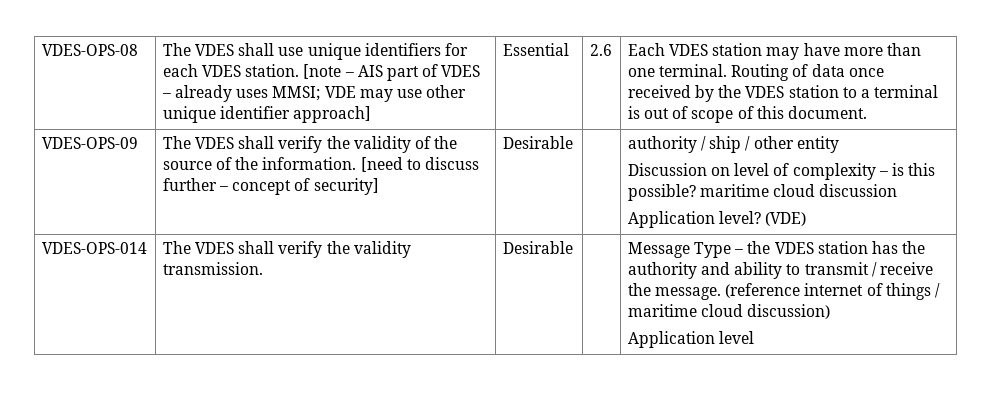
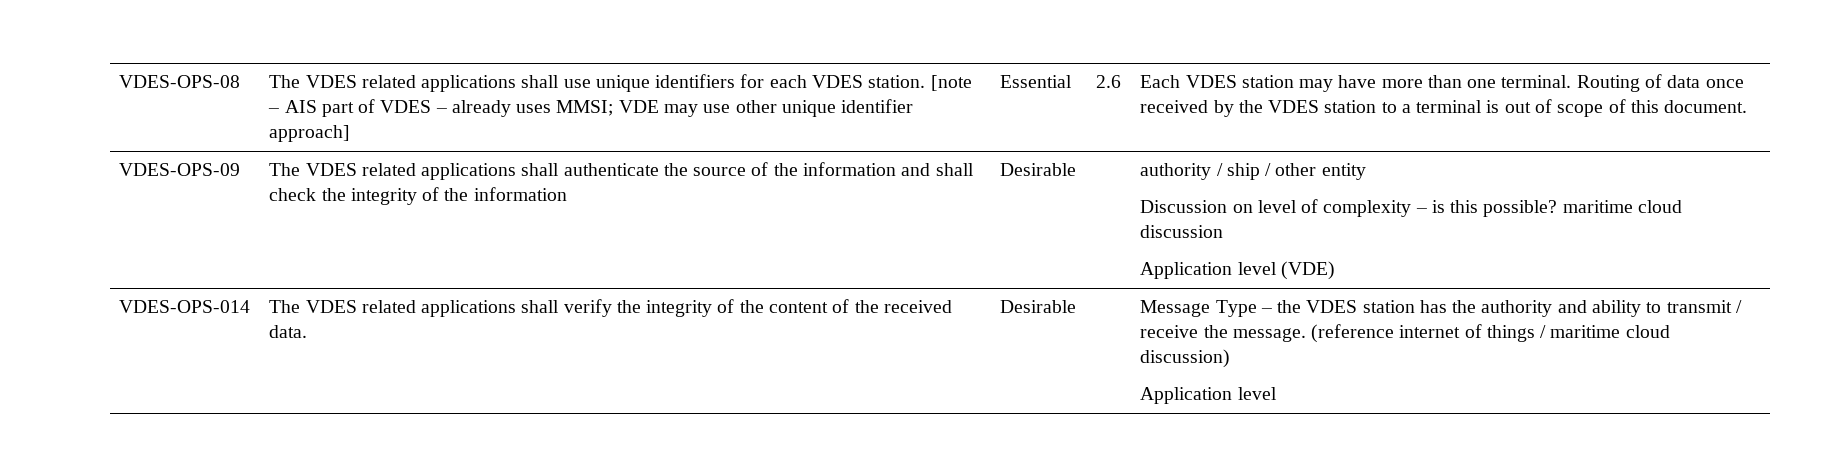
(234, 50) none -> [361,75,517,92] related applications
[238,136,458,153] [162,157,479,172] [162,178,379,195] shall verify the validity of the source of the information. [need to discuss further – concept of security] -> [361,162,974,180] [269,187,567,205] related applications shall authenticate the source of the information and shall check the integrity of the information
[718,211,761,224] level? -> [1237,262,1277,275] level
[238,241,411,258] [162,262,263,275] shall verify the validity transmission. -> [361,299,952,317] [269,325,308,338] related applications shall verify the integrity of the content of the received data.

